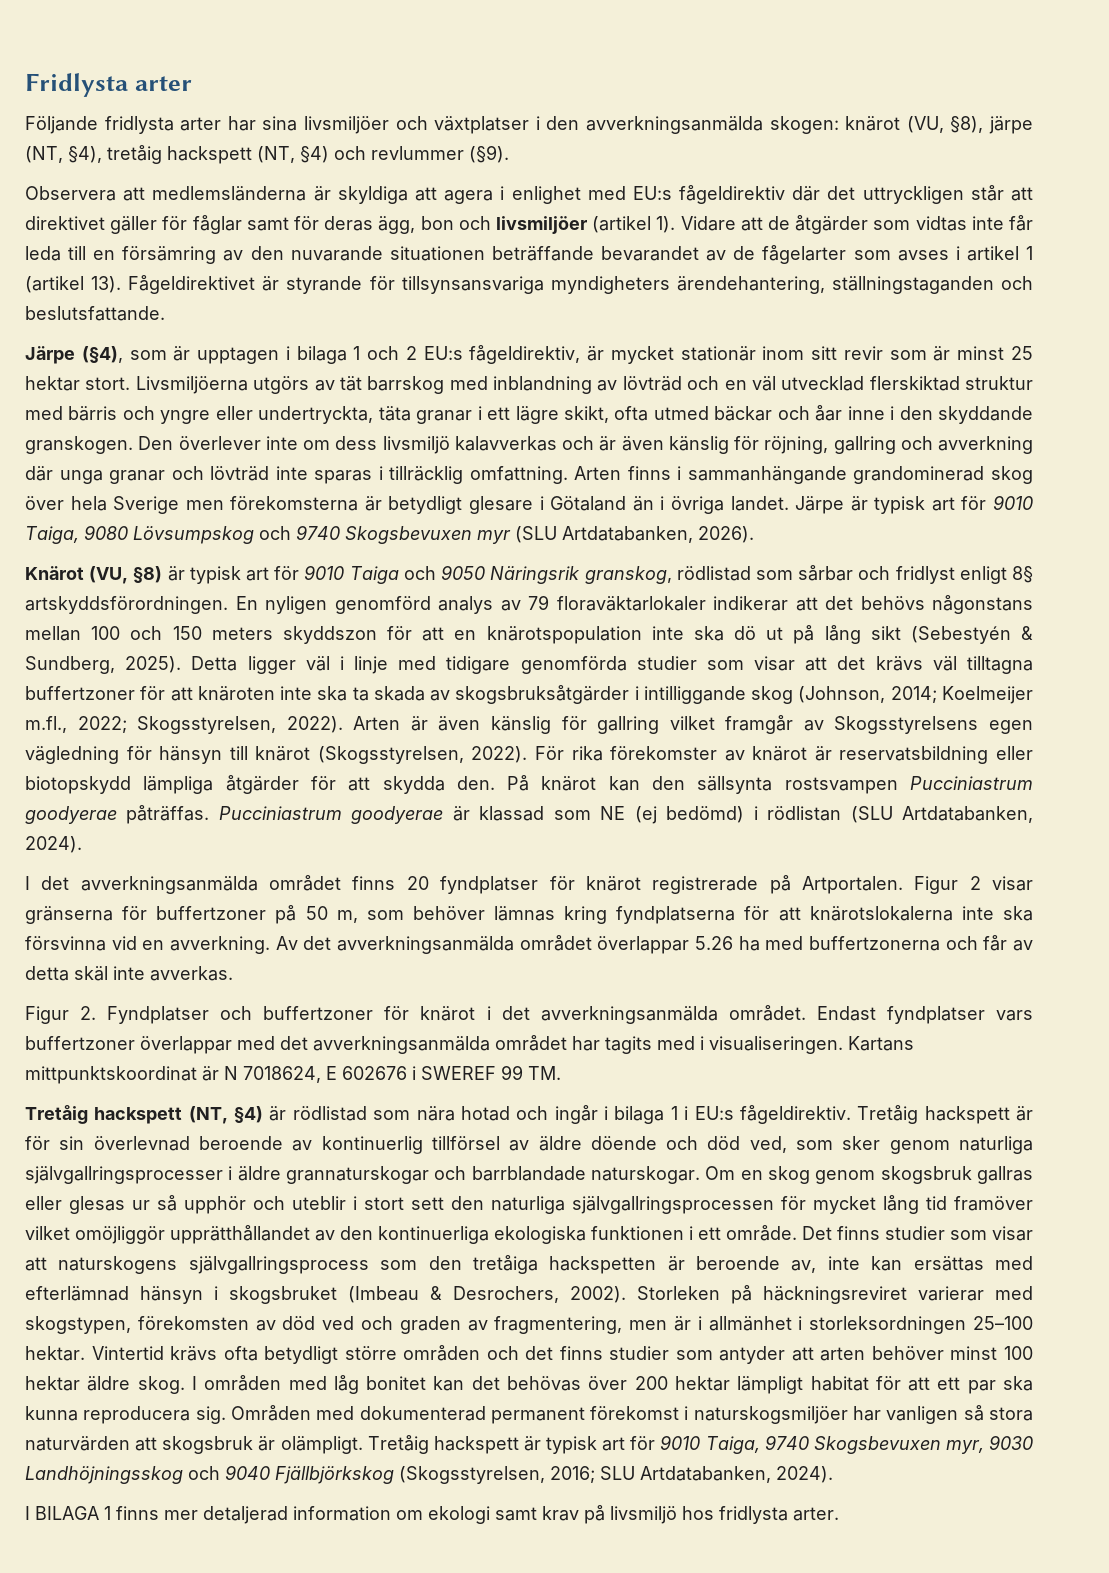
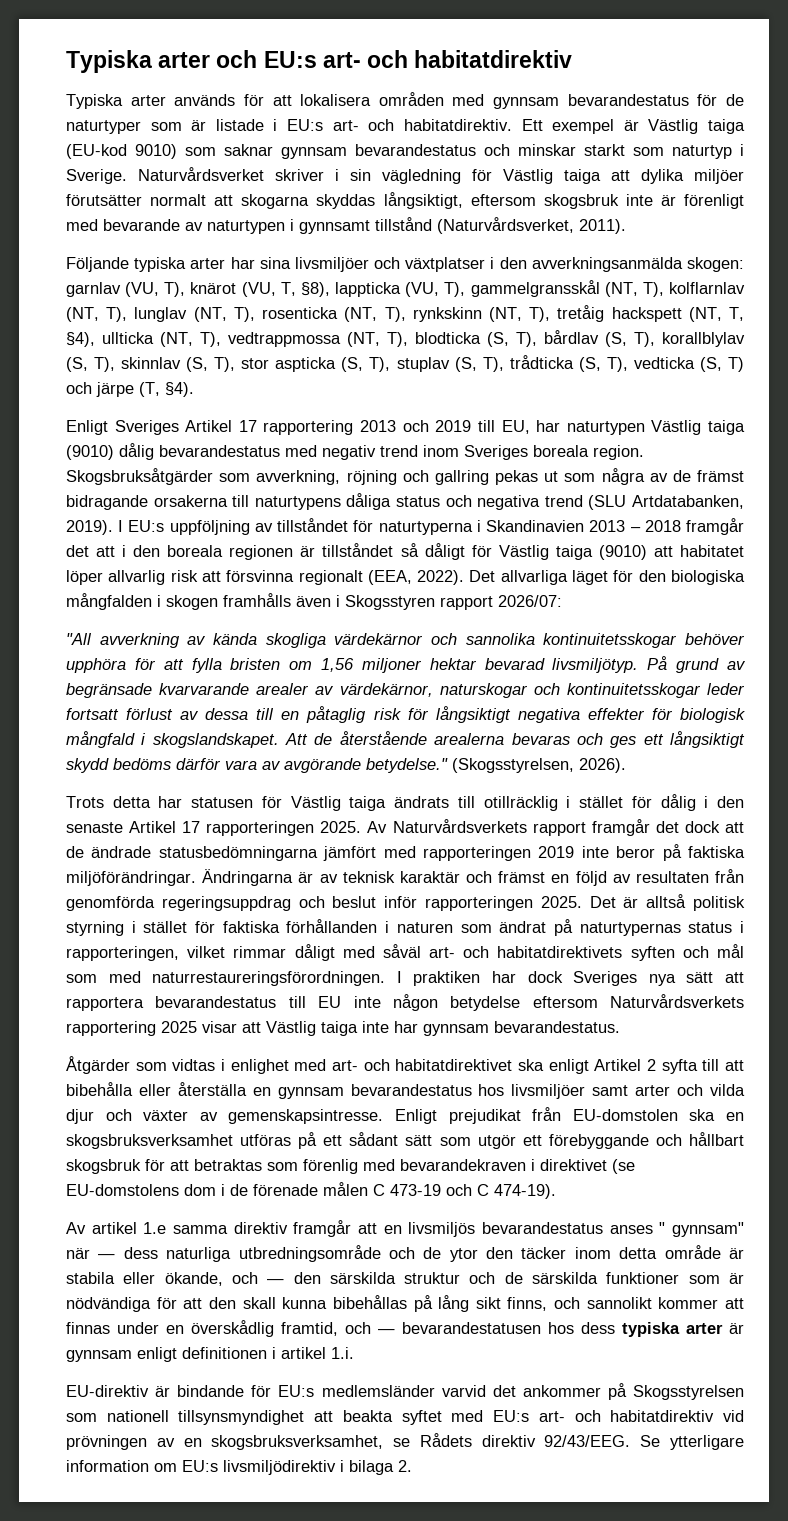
[25,73,192,97] Fridlysta arter -> [66,50,573,73] [66,92,744,109] [66,119,746,134] [66,144,744,159] [66,167,744,184] [66,192,745,209] [66,217,626,234] Typiska arter och EU:s art- och habitatdirektiv // Typiska arter används för att lokalisera områden med gynnsam bevarandestatus för de naturtyper som är listade i EU:s art- och habitatdirektiv. Ett exempel är Västlig taiga (EU-kod 9010) som saknar gynnsam bevarandestatus och minskar starkt som naturtyp i Sverige. Naturvårdsverket skriver i sin vägledning för Västlig taiga att dylika miljöer förutsätter normalt att skogarna skyddas långsiktigt, eftersom skogsbruk inte är förenligt med bevarande av naturtypen i gynnsamt tillstånd (Naturvårdsverket, 2011).
[104,116,174,134] fridlysta -> [134,257,187,272] typiska
[845,116,1034,134] [25,145,509,164] [25,185,1033,204] [25,215,1034,234] [25,245,1033,264] [25,275,1033,294] [25,306,165,321] [25,345,1034,364] [25,376,1033,394] [25,405,1034,424] [25,436,1033,454] [25,466,1033,484] [25,495,1034,514] [25,525,754,544] [25,565,1033,584] [25,595,1033,614] [25,625,1033,644] [25,656,1033,674] [25,685,1033,704] [25,715,1033,734] [25,746,1033,764] [25,775,1033,794] [25,805,1033,824] [25,836,82,853] [25,875,1034,894] [25,905,1033,924] [25,935,1033,954] [25,966,233,981] [25,1005,1033,1024] [25,1035,914,1054] [25,1065,561,1084] [25,1105,1033,1124] [25,1136,1033,1154] [25,1166,1034,1184] [25,1195,1033,1214] [25,1225,1033,1244] [25,1255,1033,1274] [25,1285,1033,1304] [25,1316,1033,1334] [25,1345,1033,1364] [25,1375,1033,1394] [25,1405,1033,1424] [25,1435,1034,1454] [25,1465,833,1484] [25,1505,839,1524] knärot (VU, §8), järpe (NT, §4), tretåig hackspett (NT, §4) och revlummer (§9). // Observera att medlemsländerna är skyldiga att agera i enlighet med EU:s fågeldirektiv där det uttryckligen står att direktivet gäller för fåglar samt för deras ägg, bon och livsmiljöer (artikel 1). Vidare att de åtgärder som vidtas inte får leda till en försämring av den nuvarande situationen beträffande bevarandet av de fågelarter som avses i artikel 1 (artikel 13). Fågeldirektivet är styrande för tillsynsansvariga myndigheters ärendehantering, ställningstaganden och beslutsfattande. // Järpe (§4), som är upptagen i bilaga 1 och 2 EU:s fågeldirektiv, är mycket stationär inom sitt revir som är minst 25 hektar stort. Livsmiljöerna utgörs av tät barrskog med inblandning av lövträd och en väl utvecklad flerskiktad struktur med bärris och yngre eller undertryckta, täta granar i ett lägre skikt, ofta utmed bäckar och åar inne i den skyddande granskogen. Den överlever inte om dess livsmiljö kalavverkas och är även känslig för röjning, gallring och avverkning där unga granar och lövträd inte sparas i tillräcklig omfattning. Arten finns i sammanhängande grandominerad skog över hela Sverige men förekomsterna är betydligt glesare i Götaland än i övriga landet. Järpe är typisk art för 9010 Taiga, 9080 Lövsumpskog och 9740 Skogsbevuxen myr (SLU Artdatabanken, 2026). // Knärot (VU, §8) är typisk art för 9010 Taiga och 9050 Näringsrik granskog, rödlistad som sårbar och fridlyst enligt 8§ artskyddsförordningen. En nyligen genomförd analys av 79 floraväktarlokaler indikerar att det behövs någonstans mellan 100 och 150 meters skyddszon för att en knärotspopulation inte ska dö ut på lång sikt (Sebestyén & Sundberg, 2025). Detta ligger väl i linje med tidigare genomförda studier som visar att det krävs väl tilltagna buffertzoner för att knäroten inte ska ta skada av skogsbruksåtgärder i intilliggande skog (Johnson, 2014; Koelmeijer m.fl., 2022; Skogsstyrelsen, 2022). Arten är även känslig för gallring vilket framgår av Skogsstyrelsens egen vägledning för hänsyn till knärot (Skogsstyrelsen, 2022). För rika förekomster av knärot är reservatsbildning eller biotopskydd lämpliga åtgärder för att skydda den. På knärot kan den sällsynta rostsvampen Pucciniastrum goodyerae påträffas. Pucciniastrum goodyerae är klassad som NE (ej bedömd) i rödlistan (SLU Artdatabanken, 2024). // I det avverkningsanmälda området finns 20 fyndplatser för knärot registrerade på Artportalen. Figur 2 visar gränserna för buffertzoner på 50 m, som behöver lämnas kring fyndplatserna för att knärotslokalerna inte ska försvinna vid en avverkning. Av det avverkningsanmälda området överlappar 5.26 ha med buffertzonerna och får av detta skäl inte avverkas. // Figur 2. Fyndplatser och buffertzoner för knärot i det avverkningsanmälda området. Endast fyndplatser vars buffertzoner överlappar med det avverkningsanmälda området har tagits med i visualiseringen. Kartans mittpunktskoordinat är N 7018624, E 602676 i SWEREF 99 TM. // Tretåig hackspett (NT, §4) är rödlistad som nära hotad och ingår i bilaga 1 i EU:s fågeldirektiv. Tretåig hackspett är för sin överlevnad beroende av kontinuerlig tillförsel av äldre döende och död ved, som sker genom naturliga självgallringsprocesser i äldre grannaturskogar och barrblandade naturskogar. Om en skog genom skogsbruk gallras eller glesas ur så upphör och uteblir i stort sett den naturliga självgallringsprocessen för mycket lång tid framöver vilket omöjliggör upprätthållandet av den kontinuerliga ekologiska funktionen i ett område. Det finns studier som visar att naturskogens självgallringsprocess som den tretåiga hackspetten är beroende av, inte kan ersättas med efterlämnad hänsyn i skogsbruket (Imbeau & Desrochers, 2002). Storleken på häckningsreviret varierar med skogstypen, förekomsten av död ved och graden av fragmentering, men är i allmänhet i storleksordningen 25–100 hektar. Vintertid krävs ofta betydligt större områden och det finns studier som antyder att arten behöver minst 100 hektar äldre skog. I områden med låg bonitet kan det behövas över 200 hektar lämpligt habitat för att ett par ska kunna reproducera sig. Områden med dokumenterad permanent förekomst i naturskogsmiljöer har vanligen så stora naturvärden att skogsbruk är olämpligt. Tretåig hackspett är typisk art för 9010 Taiga, 9740 Skogsbevuxen myr, 9030 Landhöjningsskog och 9040 Fjällbjörkskog (Skogsstyrelsen, 2016; SLU Artdatabanken, 2024). // I BILAGA 1 finns mer detaljerad information om ekologi samt krav på livsmiljö hos fridlysta arter. -> [66,280,745,297] [66,305,744,322] [66,330,745,347] [66,355,744,372] [66,382,194,397] [66,420,746,435] [66,443,644,460] [66,468,744,485] [66,493,745,510] [66,518,745,535] [66,543,745,560] [66,570,745,585] [66,593,562,610] [66,633,745,648] [66,656,746,673] [66,683,745,698] [66,706,746,723] [66,731,746,748] [66,758,626,773] [66,794,745,811] [66,819,744,836] [66,844,745,861] [66,869,744,886] [66,894,745,911] [66,919,744,936] [66,944,744,961] [66,971,745,986] [66,994,744,1011] [66,1021,620,1036] [66,1056,744,1074] [66,1082,745,1099] [66,1107,745,1124] [66,1132,744,1149] [66,1159,635,1174] [66,1182,556,1199] [66,1220,744,1237] [66,1245,744,1262] [66,1272,744,1286] [66,1295,744,1312] [66,1320,744,1337] [66,1347,354,1362] [66,1383,745,1400] [66,1410,745,1425] [66,1433,744,1450] [66,1460,412,1475] garnlav (VU, T), knärot (VU, T, §8), lappticka (VU, T), gammelgransskål (NT, T), kolflarnlav (NT, T), lunglav (NT, T), rosenticka (NT, T), rynkskinn (NT, T), tretåig hackspett (NT, T, §4), ullticka (NT, T), vedtrappmossa (NT, T), blodticka (S, T), bårdlav (S, T), korallblylav (S, T), skinnlav (S, T), stor aspticka (S, T), stuplav (S, T), trådticka (S, T), vedticka (S, T) och järpe (T, §4). // Enligt Sveriges Artikel 17 rapportering 2013 och 2019 till EU, har naturtypen Västlig taiga (9010) dålig bevarandestatus med negativ trend inom Sveriges boreala region. Skogsbruksåtgärder som avverkning, röjning och gallring pekas ut som några av de främst bidragande orsakerna till naturtypens dåliga status och negativa trend (SLU Artdatabanken, 2019). I EU:s uppföljning av tillståndet för naturtyperna i Skandinavien 2013 – 2018 framgår det att i den boreala regionen är tillståndet så dåligt för Västlig taiga (9010) att habitatet löper allvarlig risk att försvinna regionalt (EEA, 2022). Det allvarliga läget för den biologiska mångfalden i skogen framhålls även i Skogsstyren rapport 2026/07: // "All avverkning av kända skogliga värdekärnor och sannolika kontinuitetsskogar behöver upphöra för att fylla bristen om 1,56 miljoner hektar bevarad livsmiljötyp. På grund av begränsade kvarvarande arealer av värdekärnor, naturskogar och kontinuitetsskogar leder fortsatt förlust av dessa till en påtaglig risk för långsiktigt negativa effekter för biologisk mångfald i skogslandskapet. Att de återstående arealerna bevaras och ges ett långsiktigt skydd bedöms därför vara av avgörande betydelse." (Skogsstyrelsen, 2026). // Trots detta har statusen för Västlig taiga ändrats till otillräcklig i stället för dålig i den senaste Artikel 17 rapporteringen 2025. Av Naturvårdsverkets rapport framgår det dock att de ändrade statusbedömningarna jämfört med rapporteringen 2019 inte beror på faktiska miljöförändringar. Ändringarna är av teknisk karaktär och främst en följd av resultaten från genomförda regeringsuppdrag och beslut inför rapporteringen 2025. Det är alltså politisk styrning i stället för faktiska förhållanden i naturen som ändrat på naturtypernas status i rapporteringen, vilket rimmar dåligt med såväl art- och habitatdirektivets syften och mål som med naturrestaureringsförordningen. I praktiken har dock Sveriges nya sätt att rapportera bevarandestatus till EU inte någon betydelse eftersom Naturvårdsverkets rapportering 2025 visar att Västlig taiga inte har gynnsam bevarandestatus. // Åtgärder som vidtas i enlighet med art- och habitatdirektivet ska enligt Artikel 2 syfta till att bibehålla eller återställa en gynnsam bevarandestatus hos livsmiljöer samt arter och vilda djur och växter av gemenskapsintresse. Enligt prejudikat från EU-domstolen ska en skogsbruksverksamhet utföras på ett sådant sätt som utgör ett förebyggande och hållbart skogsbruk för att betraktas som förenlig med bevarandekraven i direktivet (se EU-domstolens dom i de förenade målen C 473-19 och C 474-19). // Av artikel 1.e samma direktiv framgår att en livsmiljös bevarandestatus anses " gynnsam" när — dess naturliga utbredningsområde och de ytor den täcker inom detta område är stabila eller ökande, och — den särskilda struktur och de särskilda funktioner som är nödvändiga för att den skall kunna bibehållas på lång sikt finns, och sannolikt kommer att finnas under en överskådlig framtid, och — bevarandestatusen hos dess typiska arter är gynnsam enligt definitionen i artikel 1.i. // EU-direktiv är bindande för EU:s medlemsländer varvid det ankommer på Skogsstyrelsen som nationell tillsynsmyndighet att beakta syftet med EU:s art- och habitatdirektiv vid prövningen av en skogsbruksverksamhet, se Rådets direktiv 92/43/EEG. Se ytterligare information om EU:s livsmiljödirektiv i bilaga 2.

